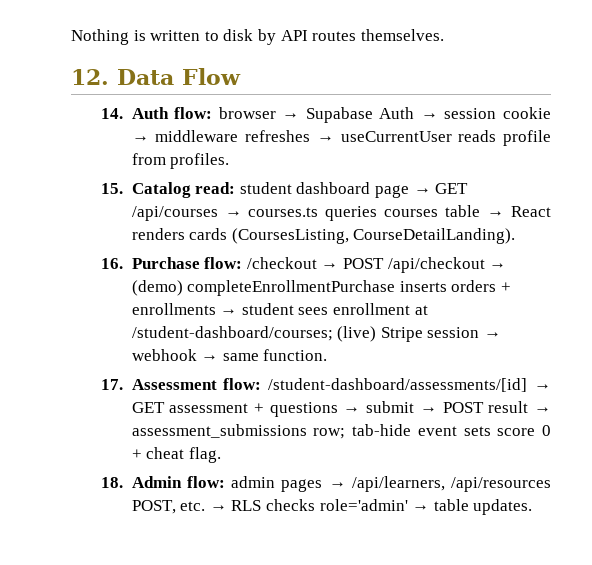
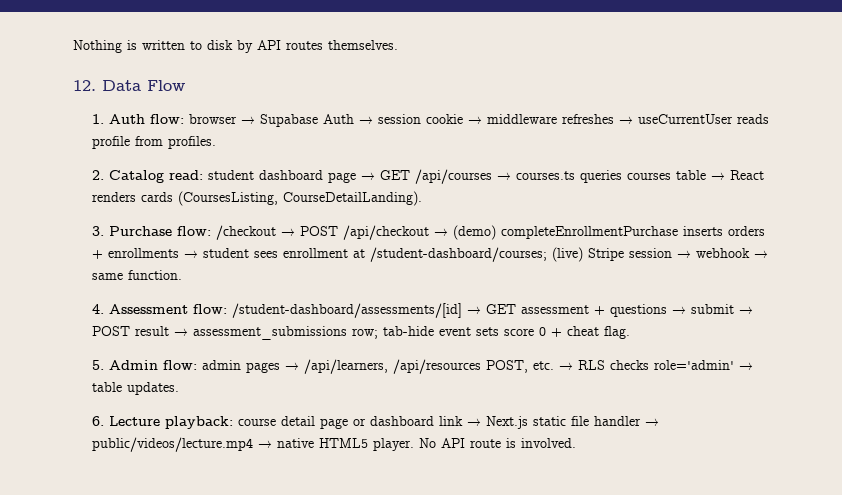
[101,108,124,119] 14. -> [91,114,104,124] 1.
[101,183,124,194] 15. -> [91,170,104,180] 2.
[101,258,124,269] 16. -> [91,226,104,236] 3.
[101,379,124,390] 17. -> [91,304,104,314] 4.
[101,477,124,488] 18. -> [91,360,104,370] 5.
(533, 507) none -> [91,416,659,429] [91,437,576,452] // 6. Lecture playback: course detail page or dashboard link → Next.js static file handler → public/videos/lecture.mp4 → native HTML5 player. No API route is involved.

